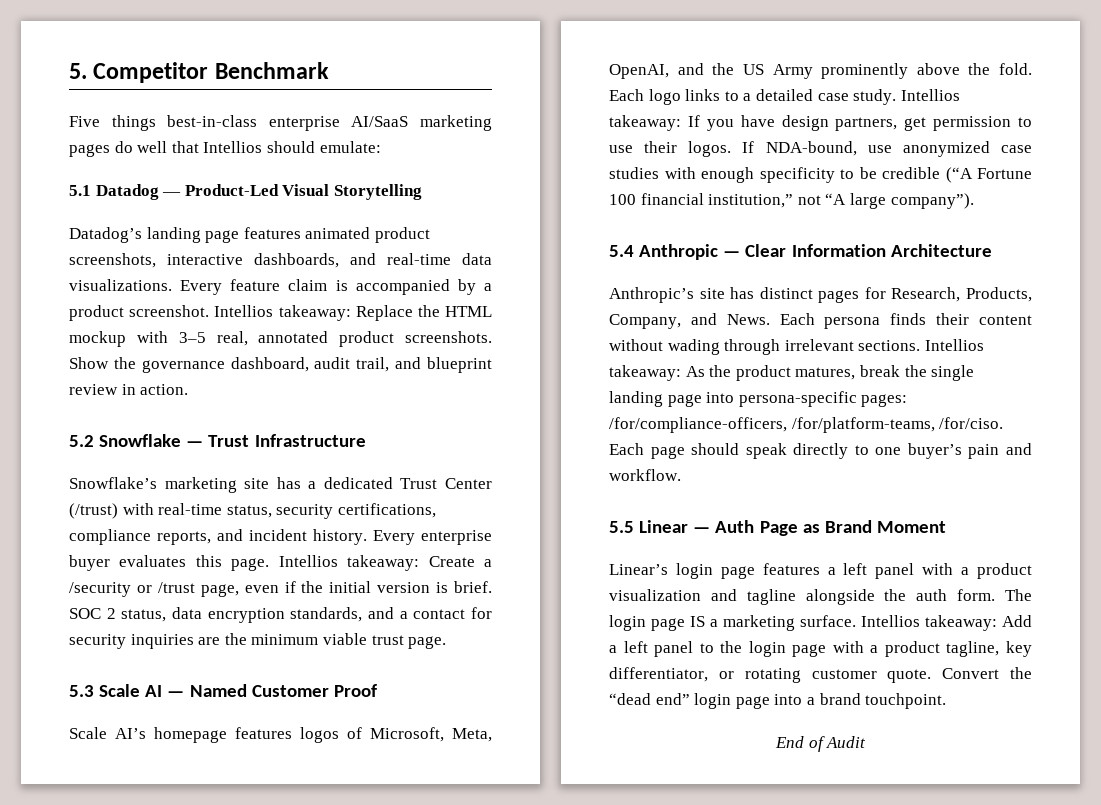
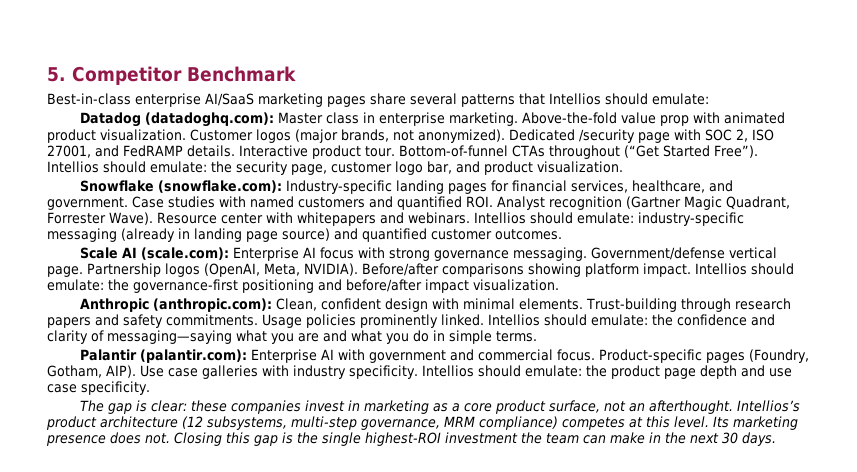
[69,115,258,131] Five things best-in-class -> [47,93,131,105] Best-in-class
[114,141,168,153] do well -> [370,93,515,107] share several patterns
[69,184,422,200] [69,227,430,243] [69,253,492,268] [69,279,493,295] [69,305,493,321] [69,331,492,347] [69,357,492,373] [69,384,189,395] [69,434,366,447] [69,477,492,493] [69,503,436,519] [69,529,492,545] [69,555,492,571] [69,581,492,597] [69,607,493,623] [69,633,447,649] [69,684,377,697] [69,727,492,743] [609,63,1032,79] [609,89,960,105] [609,115,1032,131] [609,141,1032,157] [609,167,1032,183] [609,193,974,209] [609,244,992,260] [609,287,1032,303] [609,313,1032,329] [609,339,984,355] [609,365,975,381] [609,391,908,407] [609,417,1004,433] [609,443,1032,459] [609,469,681,481] [609,520,946,536] [609,563,1032,579] [609,589,1032,605] [609,615,1032,631] [609,641,1032,657] [609,667,1032,683] [609,693,947,709] [774,736,867,752] 5.1 Datadog — Product-Led Visual Storytelling // Datadog’s landing page features animated product screenshots, interactive dashboards, and real-time data visualizations. Every feature claim is accompanied by a product screenshot. Intellios takeaway: Replace the HTML mockup with 3–5 real, annotated product screenshots. Show the governance dashboard, audit trail, and blueprint review in action. // 5.2 Snowflake — Trust Infrastructure // Snowflake’s marketing site has a dedicated Trust Center (/trust) with real-time status, security certifications, compliance reports, and incident history. Every enterprise buyer evaluates this page. Intellios takeaway: Create a /security or /trust page, even if the initial version is brief. SOC 2 status, data encryption standards, and a contact for security inquiries are the minimum viable trust page. // 5.3 Scale AI — Named Customer Proof // Scale AI’s homepage features logos of Microsoft, Meta, OpenAI, and the US Army prominently above the fold. Each logo links to a detailed case study. Intellios takeaway: If you have design partners, get permission to use their logos. If NDA-bound, use anonymized case studies with enough specificity to be credible (“A Fortune 100 financial institution,” not “A large company”). // 5.4 Anthropic — Clear Information Architecture // Anthropic’s site has distinct pages for Research, Products, Company, and News. Each persona finds their content without wading through irrelevant sections. Intellios takeaway: As the product matures, break the single landing page into persona-specific pages: /for/compliance-officers, /for/platform-teams, /for/ciso. Each page should speak directly to one buyer’s pain and workflow. // 5.5 Linear — Auth Page as Brand Moment // Linear’s login page features a left panel with a product visualization and tagline alongside the auth form. The login page IS a marketing surface. Intellios takeaway: Add a left panel to the login page with a product tagline, key differentiator, or rotating customer quote. Convert the “dead end” login page into a brand touchpoint. // End of Audit -> [79,112,785,127] [47,129,774,143] [47,145,758,159] [47,161,623,175] [79,180,733,194] [47,196,790,210] [47,212,744,226] [47,228,562,242] [79,247,777,261] [47,263,794,277] [47,279,559,293] [79,298,791,312] [47,314,775,328] [47,330,537,344] [79,349,809,363] [47,365,792,379] [47,381,150,395] [79,400,800,414] [46,416,798,430] [46,432,776,446] Datadog (datadoghq.com): Master class in enterprise marketing. Above-the-fold value prop with animated product visualization. Customer logos (major brands, not anonymized). Dedicated /security page with SOC 2, ISO 27001, and FedRAMP details. Interactive product tour. Bottom-of-funnel CTAs throughout (“Get Started Free”). Intellios should emulate: the security page, customer logo bar, and product visualization. // Snowflake (snowflake.com): Industry-specific landing pages for financial services, healthcare, and government. Case studies with named customers and quantified ROI. Analyst recognition (Gartner Magic Quadrant, Forrester Wave). Resource center with whitepapers and webinars. Intellios should emulate: industry-specific messaging (already in landing page source) and quantified customer outcomes. // Scale AI (scale.com): Enterprise AI focus with strong governance messaging. Government/defense vertical page. Partnership logos (OpenAI, Meta, NVIDIA). Before/after comparisons showing platform impact. Intellios should emulate: the governance-first positioning and before/after impact visualization. // Anthropic (anthropic.com): Clean, confident design with minimal elements. Trust-building through research papers and safety commitments. Usage policies prominently linked. Intellios should emulate: the confidence and clarity of messaging—saying what you are and what you do in simple terms. // Palantir (palantir.com): Enterprise AI with government and commercial focus. Product-specific pages (Foundry, Gotham, AIP). Use case galleries with industry specificity. Intellios should emulate: the product page depth and use case specificity. // The gap is clear: these companies invest in marketing as a core product surface, not an afterthought. Intellios’s product architecture (12 subsystems, multi-step governance, MRM compliance) competes at this level. Its marketing presence does not. Closing this gap is the single highest-ROI investment the team can make in the next 30 days.

